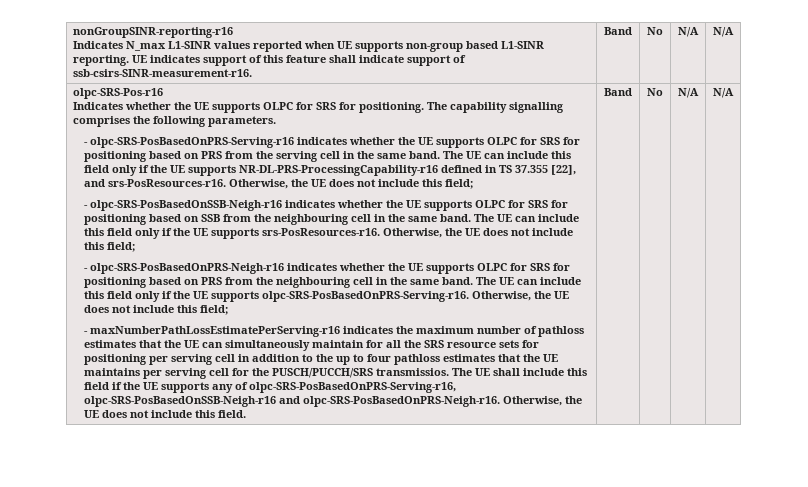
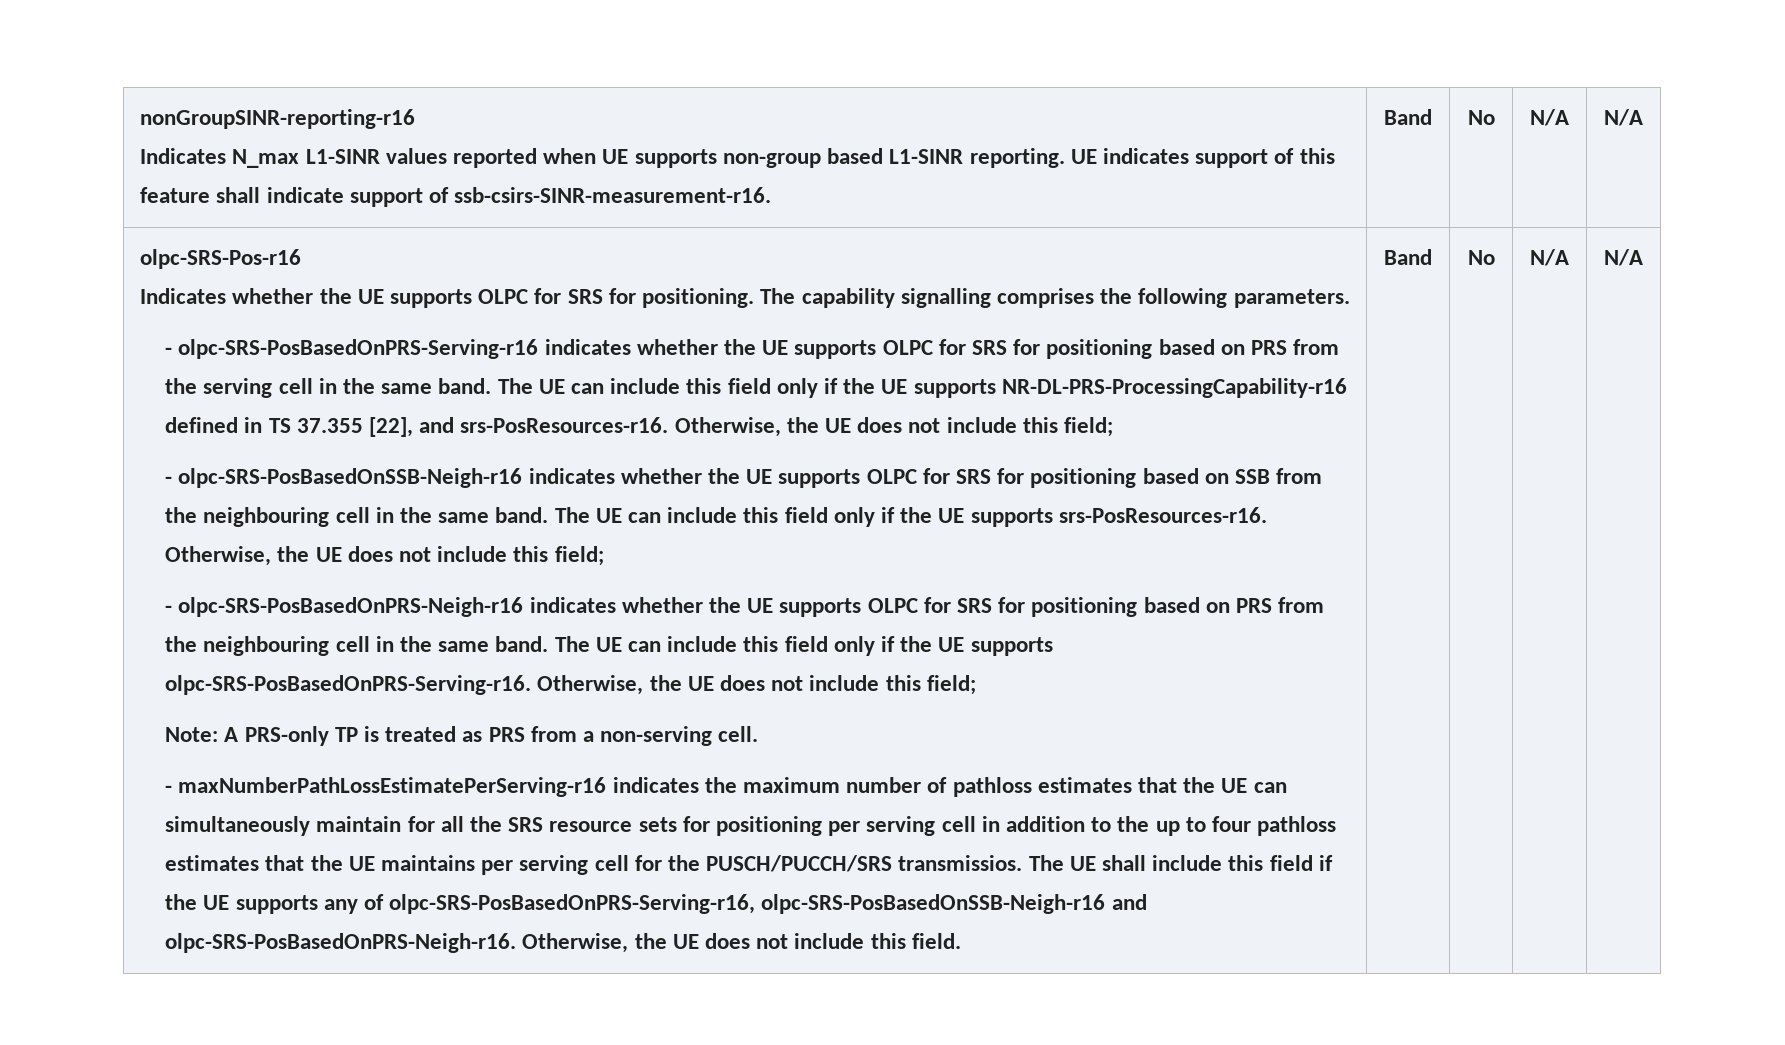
(228, 310) none -> [165,726,759,746] // Note: A PRS-only TP is treated as PRS from a non-serving cell.

